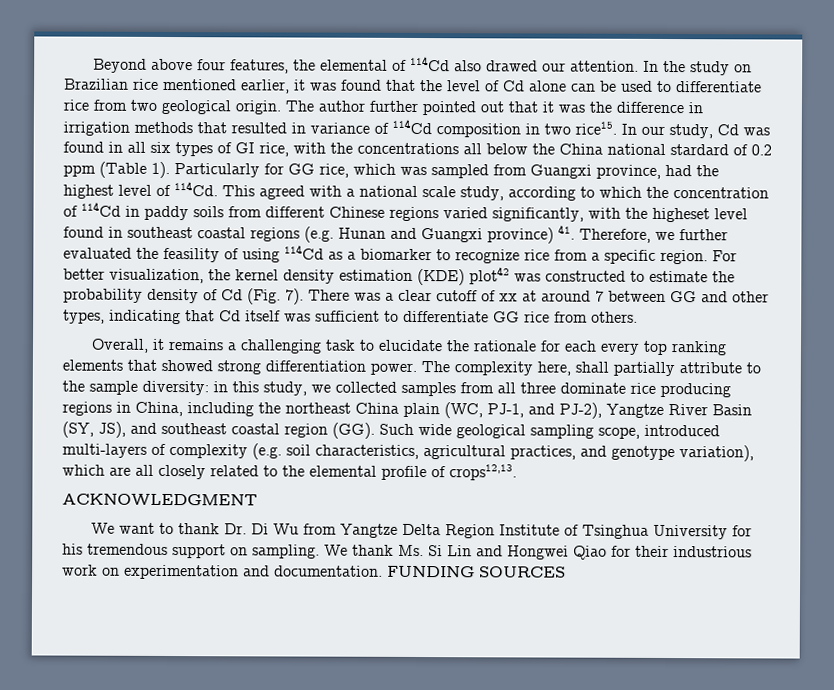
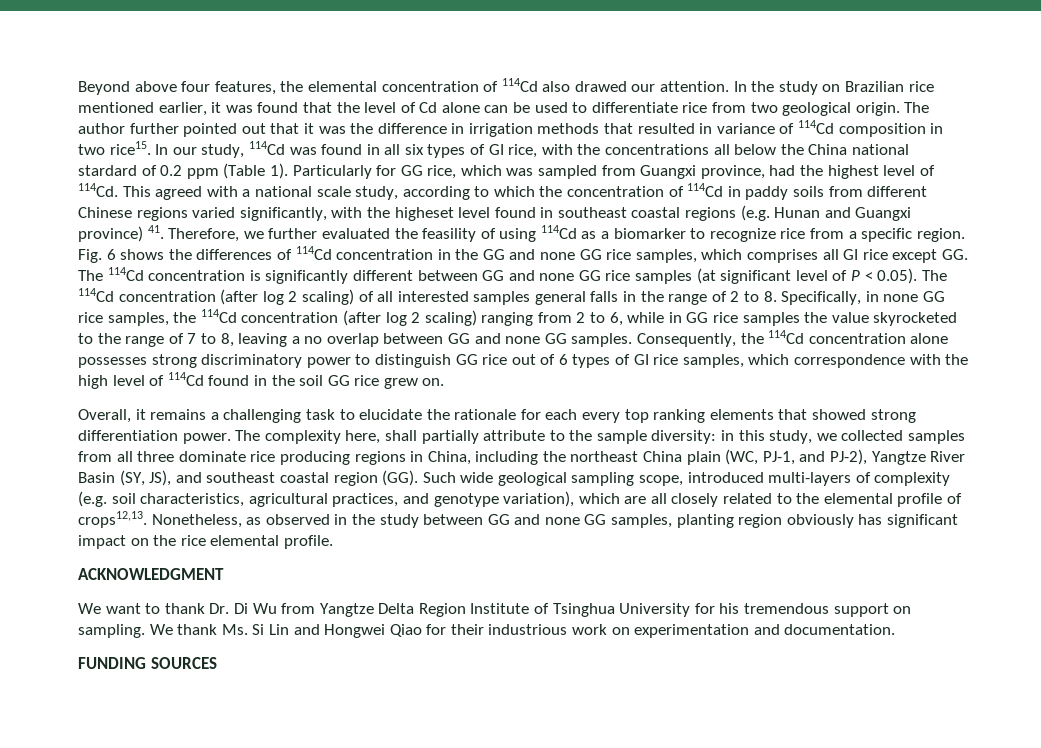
(389, 65) none -> [381,81,479,92] concentration
[717,124,739,136] Cd -> [248,141,285,155] 114Cd
[712,250,737,262] [63,266,735,286] [63,288,769,305] [63,309,638,325] For better visualization, the kernel density estimation (KDE) plot42 was constructed to estimate the probability density of Cd (Fig. 7). There was a clear cutoff of xx at around 7 between GG and other types, indicating that Cd itself was sufficient to differentiate GG rice from others. -> [78,246,968,263] [78,267,947,284] [78,288,945,305] [78,309,958,326] [78,330,949,347] [78,354,969,368] [78,372,445,389] Fig. 6 shows the differences of 114Cd concentration in the GG and none GG rice samples, which comprises all GI rice except GG. The 114Cd concentration is significantly different between GG and none GG rice samples (at significant level of P < 0.05). The 114Cd concentration (after log 2 scaling) of all interested samples general falls in the range of 2 to 8. Specifically, in none GG rice samples, the 114Cd concentration (after log 2 scaling) ranging from 2 to 6, while in GG rice samples the value skyrocketed to the range of 7 to 8, leaving a no overlap between GG and none GG samples. Consequently, the 114Cd concentration alone possesses strong discriminatory power to distinguish GG rice out of 6 types of GI rice samples, which correspondence with the high level of 114Cd found in the soil GG rice grew on.
(517, 472) none -> [151,514,959,528] [78,535,333,549] Nonetheless, as observed in the study between GG and none GG samples, planting region obviously has significant impact on the rice elemental profile.
(383, 571) none -> (896, 629) //

